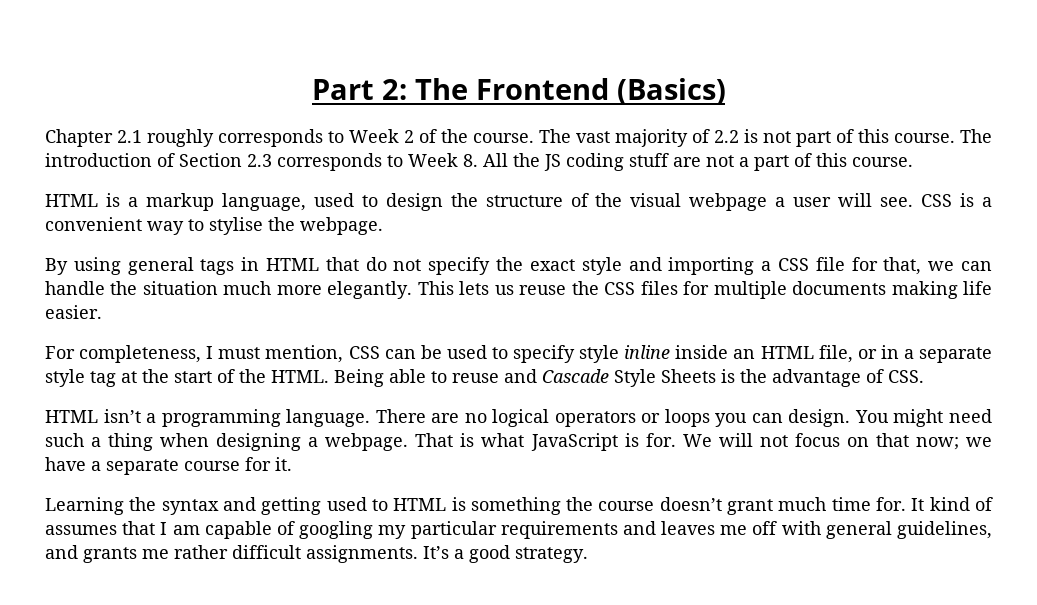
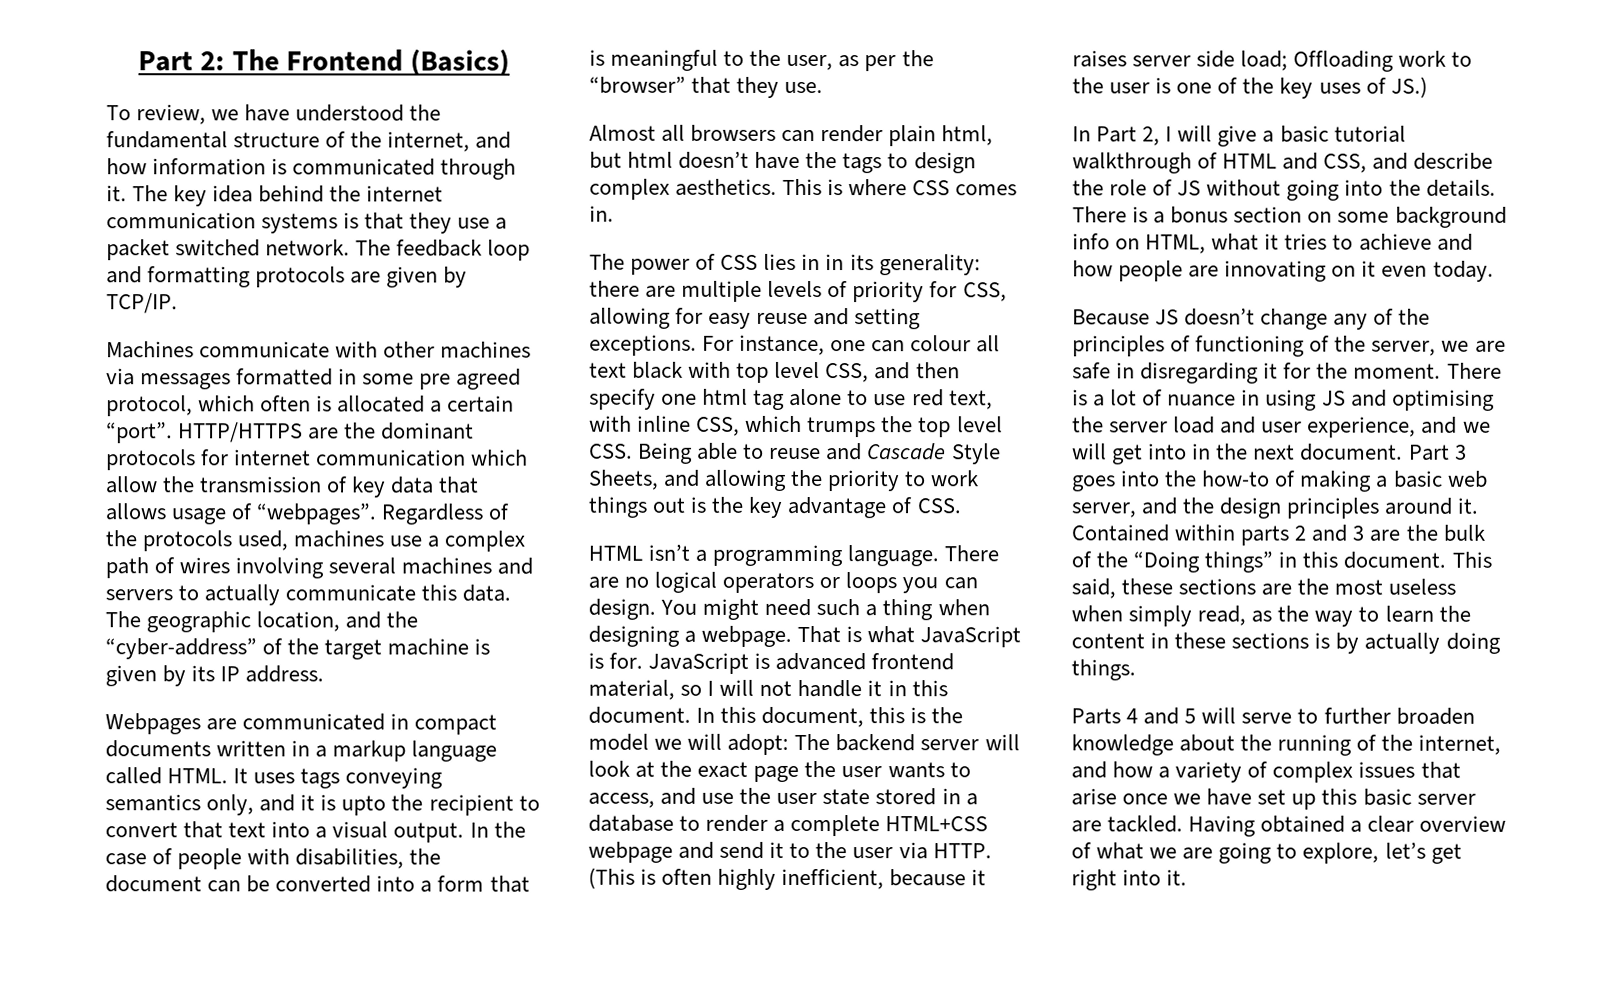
[45,129,992,147] [45,153,913,171] [45,193,993,211] [45,217,383,235] [45,257,993,275] [45,281,993,299] [45,305,102,319] [45,345,993,363] [45,369,329,387] Chapter 2.1 roughly corresponds to Week 2 of the course. The vast majority of 2.2 is not part of this course. The introduction of Section 2.3 corresponds to Week 8. All the JS coding stuff are not a part of this course. // HTML is a markup language, used to design the structure of the visual webpage a user will see. CSS is a convenient way to stylise the webpage. // By using general tags in HTML that do not specify the exact style and importing a CSS file for that, we can handle the situation much more elegantly. This lets us reuse the CSS files for multiple documents making life easier. // For completeness, I must mention, CSS can be used to specify style inline inside an HTML file, or in a separate style tag at the start of the HTML. -> [106,104,442,125] [106,131,512,152] [106,158,517,180] [106,185,444,207] [106,212,508,234] [106,239,531,261] [106,266,468,288] [106,293,178,314] [106,341,532,359] [106,368,522,390] [106,395,515,417] [106,422,475,444] [106,449,529,471] [105,476,480,498] [105,503,510,525] [105,530,526,552] [105,557,534,579] [105,584,512,606] [105,611,419,633] [105,638,491,660] [105,665,325,687] [105,713,498,735] [105,740,498,762] [105,767,444,789] [105,794,540,816] [105,821,526,843] [105,848,442,870] [105,875,530,893] [589,49,934,72] [589,76,824,98] [589,124,994,147] [589,151,976,174] [589,178,1018,200] [589,205,614,222] [589,253,981,276] [589,280,1007,303] [589,307,922,330] [589,334,1001,356] [589,361,960,383] [589,388,993,410] [589,415,1003,438] [589,443,633,459] To review, we have understood the fundamental structure of the internet, and how information is communicated through it. The key idea behind the internet communication systems is that they use a packet switched network. The feedback loop and formatting protocols are given by TCP/IP. // Machines communicate with other machines via messages formatted in some pre agreed protocol, which often is allocated a certain “port”. HTTP/HTTPS are the dominant protocols for internet communication which allow the transmission of key data that allows usage of “webpages”. Regardless of the protocols used, machines use a complex path of wires involving several machines and servers to actually communicate this data. The geographic location, and the “cyber-address” of the target machine is given by its IP address. // Webpages are communicated in compact documents written in a markup language called HTML. It uses tags conveying semantics only, and it is upto the recipient to convert that text into a visual output. In the case of people with disabilities, the document can be converted into a form that is meaningful to the user, as per the “browser” that they use. // Almost all browsers can render plain html, but html doesn’t have the tags to design complex aesthetics. This is where CSS comes in. // The power of CSS lies in in its generality: there are multiple levels of priority for CSS, allowing for easy reuse and setting exceptions. For instance, one can colour all text black with top level CSS, and then specify one html tag alone to use red text, with inline CSS, which trumps the top level CSS.
[661,369,767,383] Sheets is the -> [589,469,980,492] [588,496,783,518] Sheets, and allowing the priority to work things out is the key
[682,433,992,450] [45,457,292,475] [45,497,993,515] [45,521,992,539] [45,545,588,563] We will not focus on that now; we have a separate course for it. // Learning the syntax and getting used to HTML is something the course doesn’t grant much time for. It kind of assumes that I am capable of googling my particular requirements and leaves me off with general guidelines, and grants me rather difficult assignments. It’s a good strategy. -> [648,652,955,674] [588,679,948,700] [588,706,964,728] [588,733,1020,755] [588,760,971,782] [588,787,978,808] [588,814,989,837] [588,841,992,863] [588,867,987,890] [1072,50,1473,72] [1072,76,1428,99] [1072,125,1406,147] [1072,152,1494,174] [1072,179,1496,201] [1072,206,1507,228] [1072,233,1473,254] [1072,260,1494,282] [1072,308,1431,330] [1072,335,1506,357] [1072,362,1502,384] [1072,389,1495,411] [1072,416,1491,438] [1072,443,1467,465] [1071,470,1488,492] [1071,497,1479,519] [1071,524,1485,546] [1071,551,1492,573] [1071,578,1457,599] [1071,605,1471,627] [1071,632,1501,654] [1071,659,1136,681] [1071,707,1475,725] [1071,734,1502,756] [1071,761,1461,783] [1071,788,1476,810] [1071,815,1507,837] [1071,842,1462,864] [1071,869,1188,891] JavaScript is advanced frontend material, so I will not handle it in this document. In this document, this is the model we will adopt: The backend server will look at the exact page the user wants to access, and use the user state stored in a database to render a complete HTML+CSS webpage and send it to the user via HTTP. (This is often highly inefficient, because it raises server side load; Offloading work to the user is one of the key uses of JS.) // In Part 2, I will give a basic tutorial walkthrough of HTML and CSS, and describe the role of JS without going into the details. There is a bonus section on some background info on HTML, what it tries to achieve and how people are innovating on it even today. // Because JS doesn’t change any of the principles of functioning of the server, we are safe in disregarding it for the moment. There is a lot of nuance in using JS and optimising the server load and user experience, and we will get into in the next document. Part 3 goes into the how-to of making a basic web server, and the design principles around it. Contained within parts 2 and 3 are the bulk of the “Doing things” in this document. This said, these sections are the most useless when simply read, as the way to learn the content in these sections is by actually doing things. // Parts 4 and 5 will serve to further broaden knowledge about the running of the internet, and how a variety of complex issues that arise once we have set up this basic server are tackled. Having obtained a clear overview of what we are going to explore, let’s get right into it.

